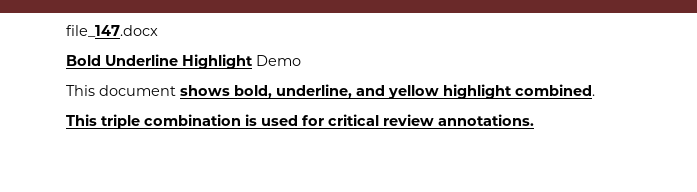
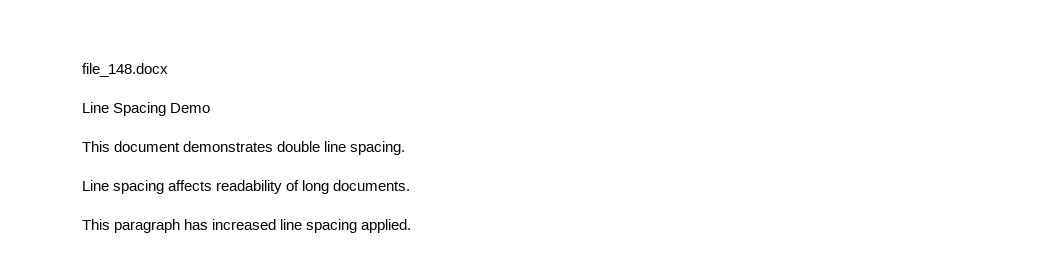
[66,25,158,37] [66,54,253,69] file_147.docx // Bold Underline Highlight -> [82,63,168,77] [82,102,167,116] file_148.docx // Line Spacing
[180,84,595,99] [66,114,534,129] shows bold, underline, and yellow highlight combined. // This triple combination is used for critical review annotations. -> [183,141,406,155] [82,180,411,194] [82,219,412,233] demonstrates double line spacing. // Line spacing affects readability of long documents. // This paragraph has increased line spacing applied.

